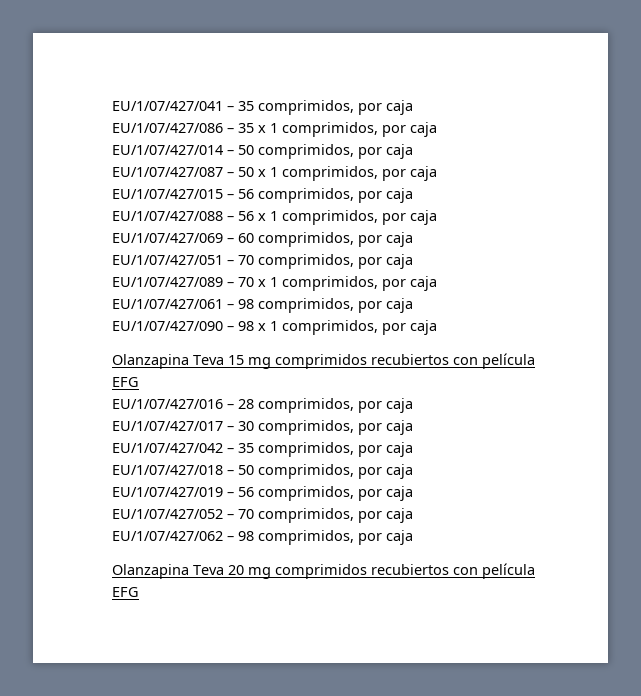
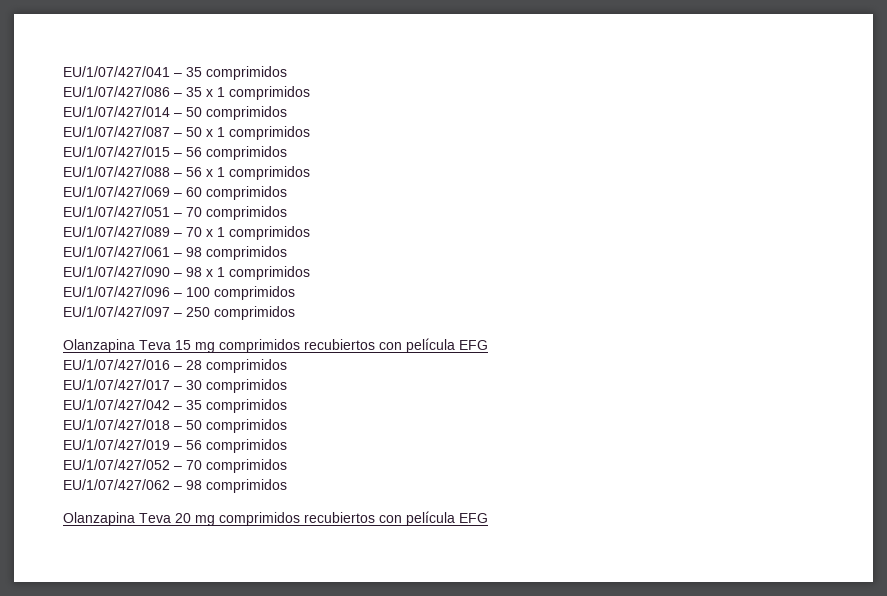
[258,100,413,115] comprimidos, por caja -> [206,66,287,80] comprimidos
[282,122,437,137] comprimidos, por caja -> [229,86,310,100] comprimidos
[258,144,413,159] comprimidos, por caja -> [206,106,287,120] comprimidos
[282,166,437,181] comprimidos, por caja -> [229,126,310,140] comprimidos
[258,188,413,203] comprimidos, por caja -> [206,146,287,160] comprimidos
[282,210,437,225] comprimidos, por caja -> [229,166,310,180] comprimidos
[258,232,413,247] comprimidos, por caja -> [206,186,287,200] comprimidos
[258,254,413,269] comprimidos, por caja -> [206,206,287,220] comprimidos
[282,276,437,291] comprimidos, por caja -> [229,226,310,240] comprimidos
[258,298,413,313] comprimidos, por caja -> [206,246,287,260] comprimidos
[282,320,437,335] comprimidos, por caja -> [229,266,310,280] [63,286,295,300] [63,306,295,320] comprimidos // EU/1/07/427/096 – 100 comprimidos // EU/1/07/427/097 – 250 comprimidos
[258,398,413,413] comprimidos, por caja -> [206,359,287,373] comprimidos
[258,420,413,435] comprimidos, por caja -> [206,379,287,393] comprimidos
[258,442,413,457] comprimidos, por caja -> [206,399,287,413] comprimidos
[258,464,413,479] comprimidos, por caja -> [206,419,287,433] comprimidos
[258,486,413,501] comprimidos, por caja -> [206,439,287,453] comprimidos
[258,508,413,523] comprimidos, por caja -> [206,459,287,473] comprimidos
[258,530,413,545] comprimidos, por caja -> [206,479,287,493] comprimidos

